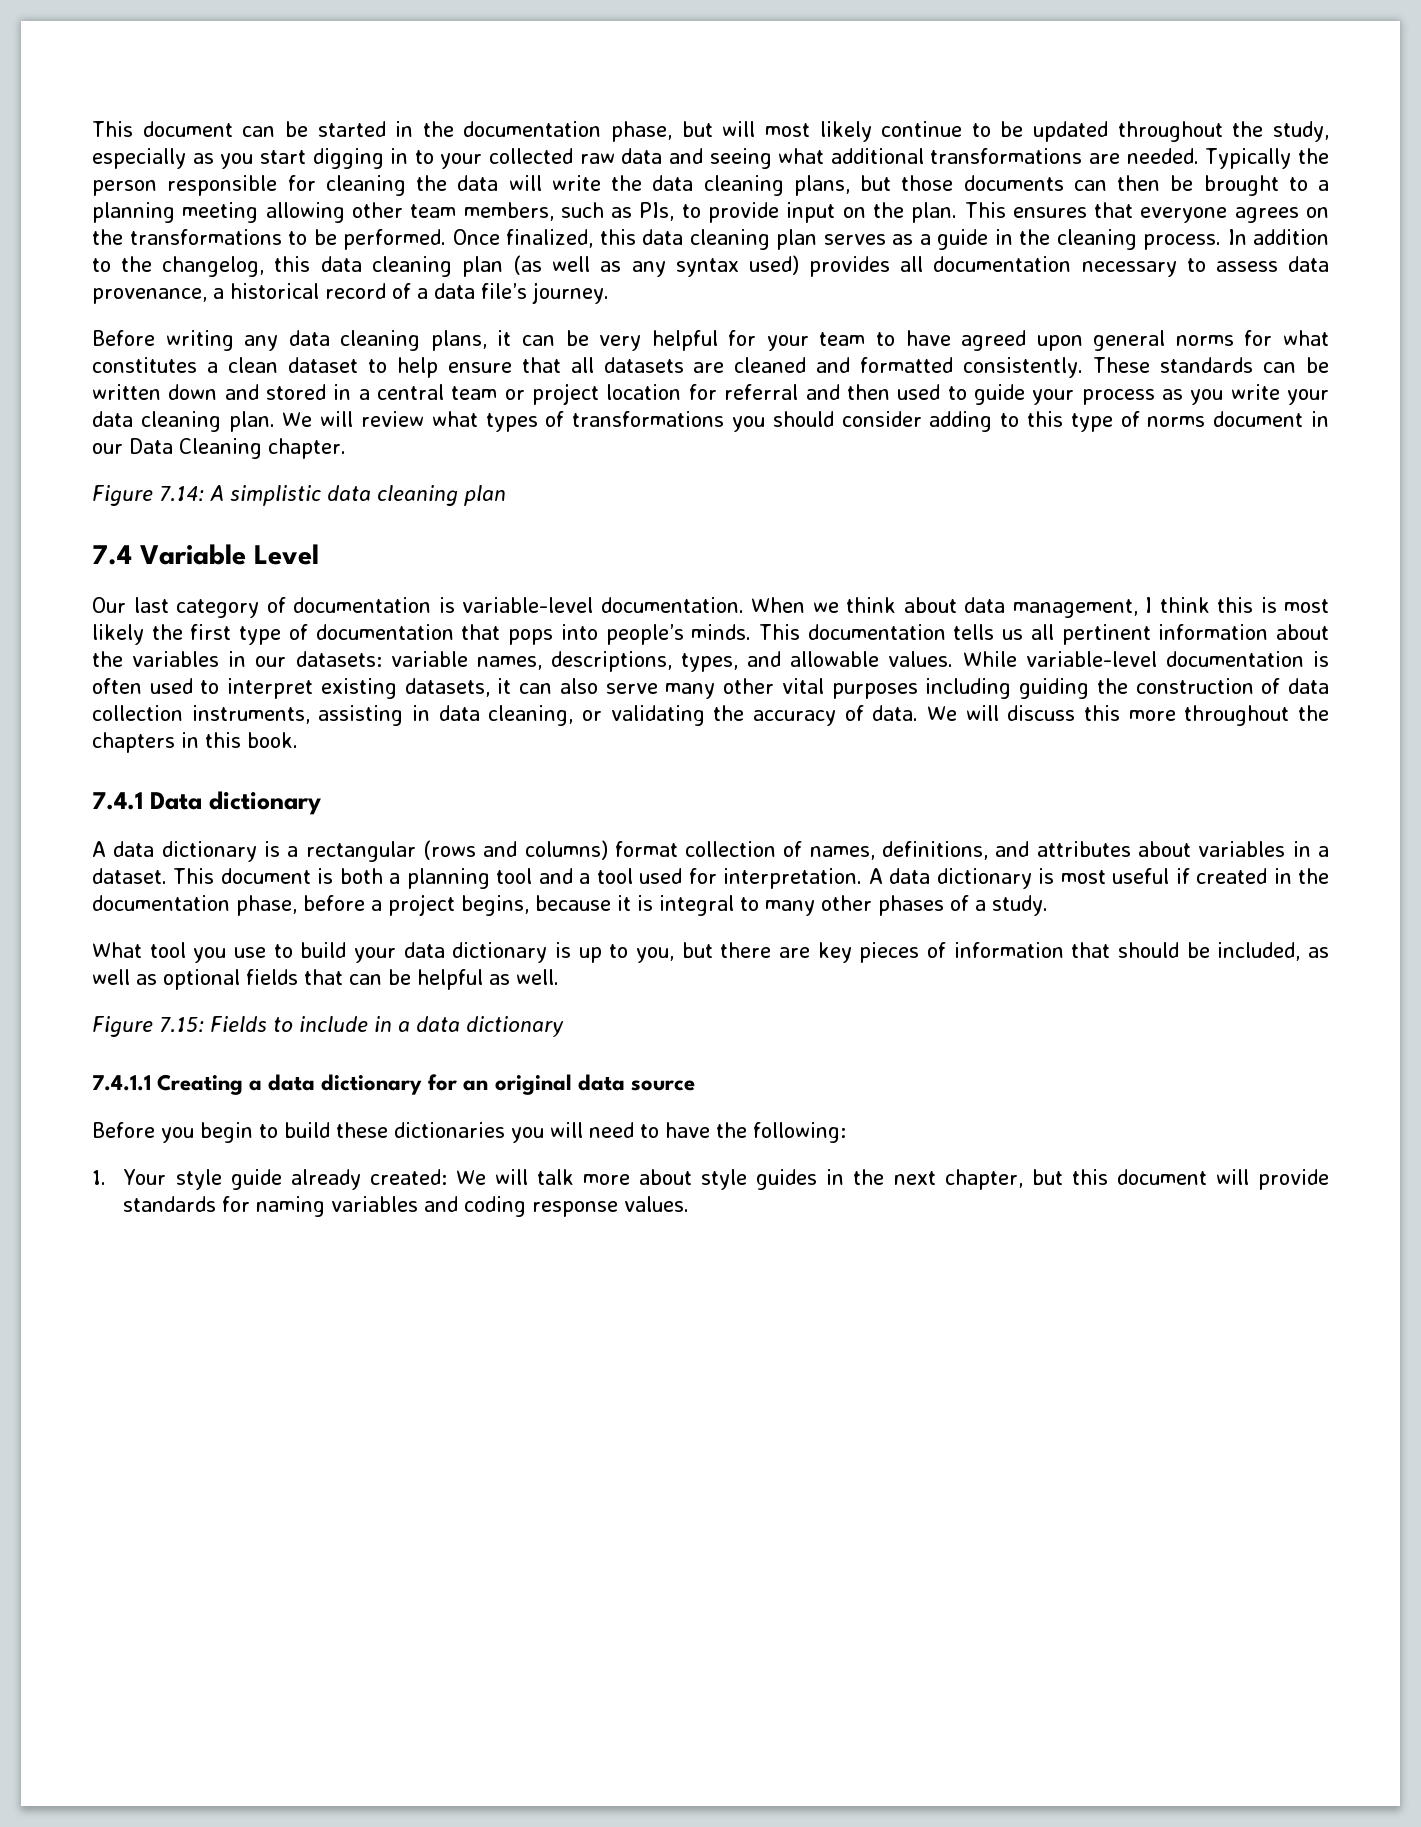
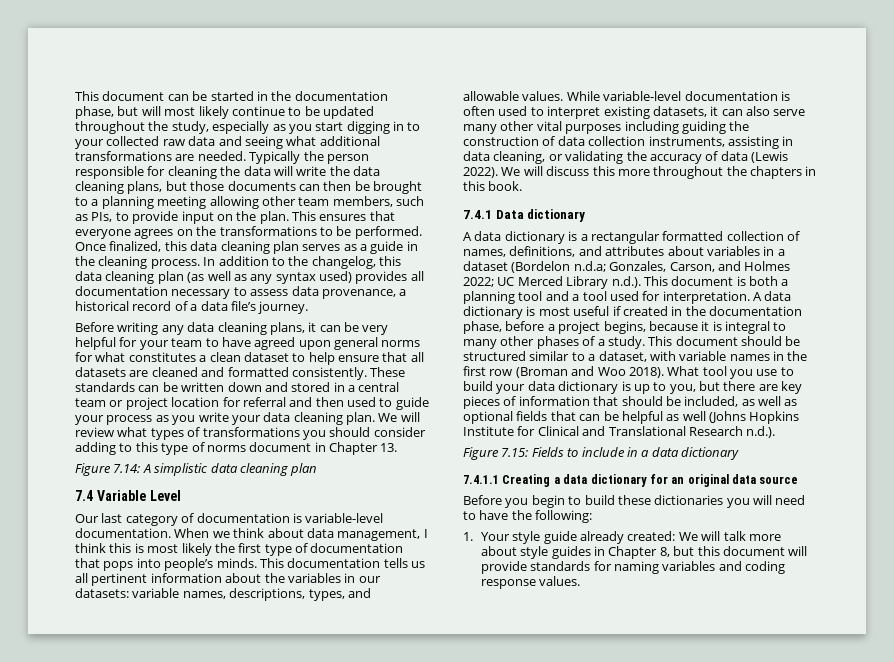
[92,438,346,459] our Data Cleaning chapter. -> [329,442,398,455] Chapter 13.
[872,705,919,721] data. -> [720,151,788,163] [463,167,498,178] data (Lewis 2022).
[422,840,678,860] (rows and columns) format -> [662,231,724,241] formatted
[92,868,167,884] dataset. -> [463,261,791,273] [463,276,641,289] dataset (Bordelon n.d.a; Gonzales, Carson, and Holmes 2022; UC Merced Library n.d.).
(1048, 905) // -> [648,336,801,346] [463,351,808,362] [463,366,664,378] This document should be structured similar to a dataset, with variable names in the first row (Broman and Woo 2018).
[516,969,559,985] well. -> [682,411,800,424] [463,426,776,438] well (Johns Hopkins Institute for Clinical and Translational Research n.d.).
[853,1169,1023,1190] the next chapter, -> [608,546,670,559] Chapter 8,

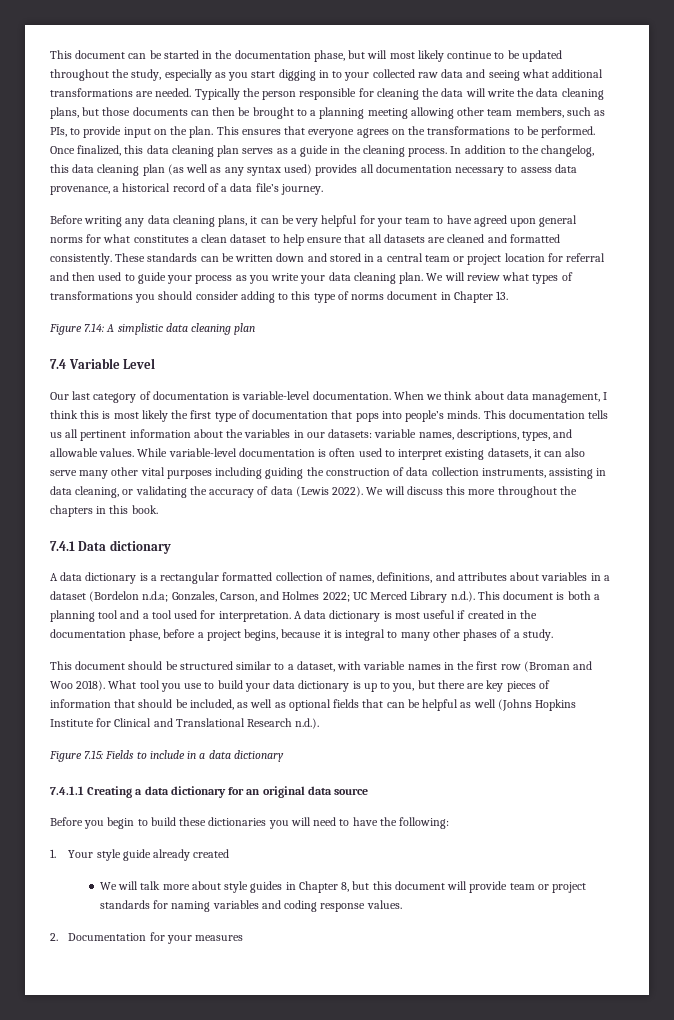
(645, 342) none -> (553, 635) //
[627,531,676,541] created: -> [193,849,230,858] created //
(527, 567) none -> [509,882,587,893] team or project
(581, 581) none -> [50,932,244,944] // 2. Documentation for your measures

